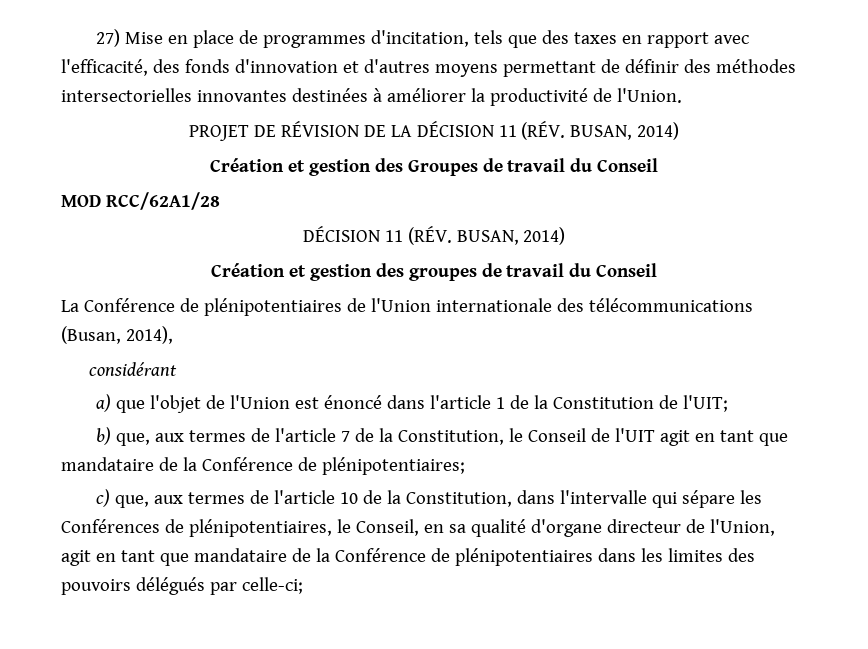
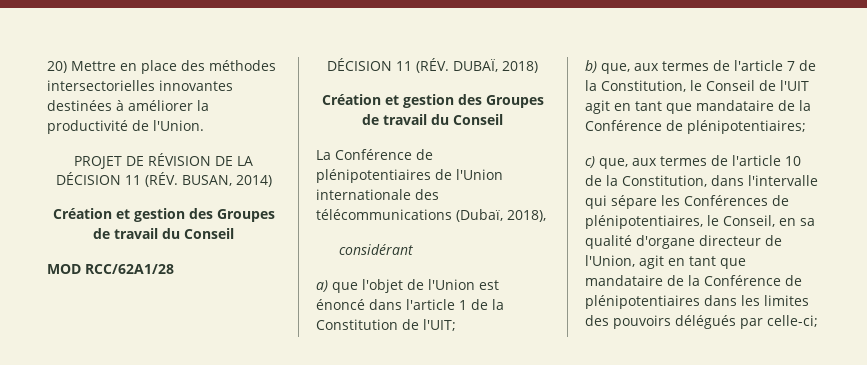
[96,29,750,48] [61,59,679,77] 27) Mise en place de programmes d'incitation, tels que des taxes en rapport avec l'efficacité, des fonds d'innovation et d'autres moyens permettant de définir -> [47,60,177,74] 20) Mettre en place
[456,227,566,245] [210,263,477,281] BUSAN, 2014) // Création et gestion des groupes -> [453,59,538,73] [321,94,544,108] DUBAÏ, 2018) // Création et gestion des Groupes
[61,326,173,344] (Busan, 2014), -> [456,209,546,222] (Dubaï, 2018),

